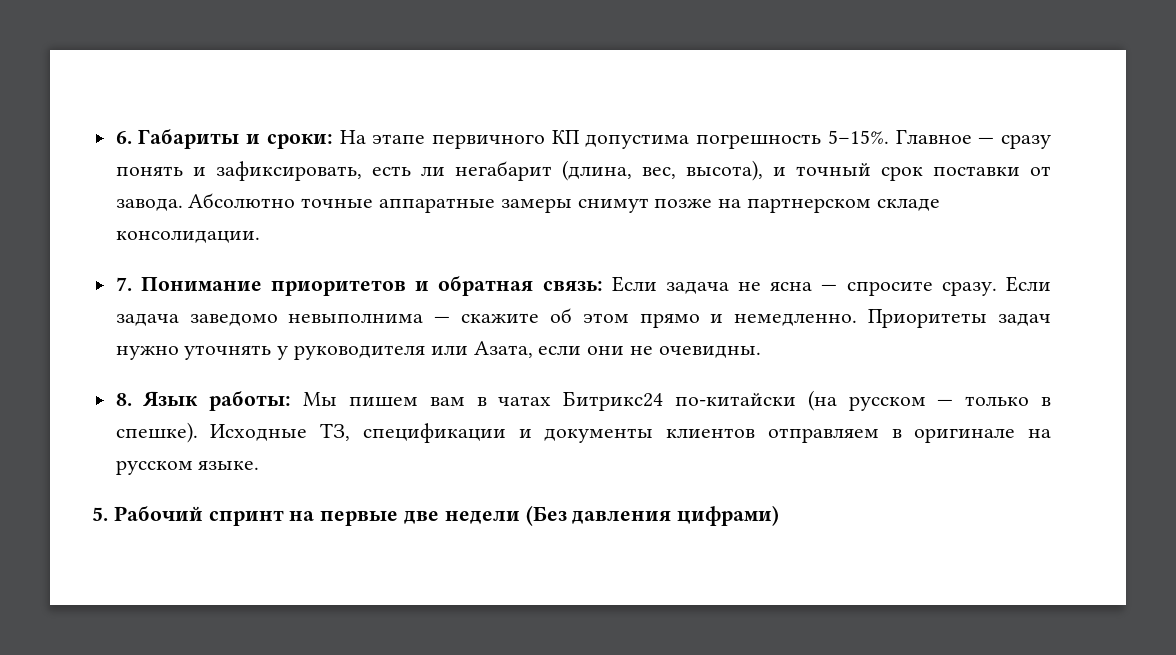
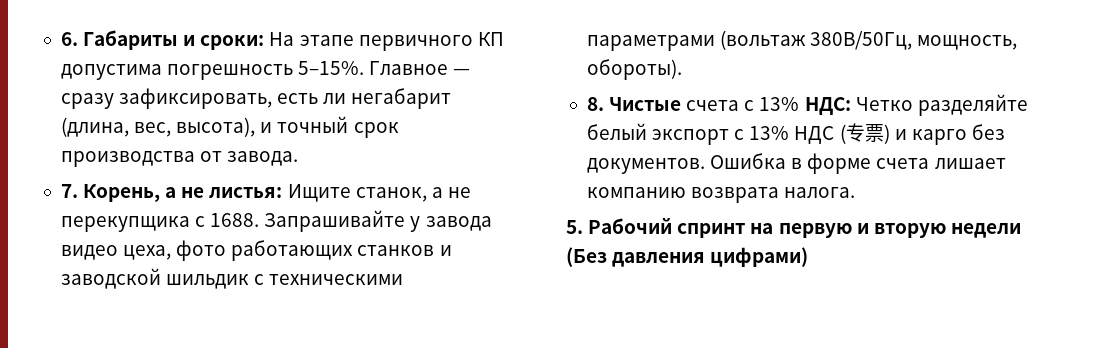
[115,166,206,176] понять и -> (114, 101) none
[932,166,1020,176] поставки -> [60,151,195,167] производства
[188,193,940,213] [115,230,260,243] [115,276,1051,296] [115,308,1052,328] [115,341,761,360] [115,390,1052,411] [115,422,1051,443] [115,460,260,475] Абсолютно точные аппаратные замеры снимут позже на партнерском складе консолидации. // 7. Понимание приоритетов и обратная связь: Если задача не ясна — спросите сразу. Если задача заведомо невыполнима — скажите об этом прямо и немедленно. Приоритеты задач нужно уточнять у руководителя или Азата, если они не очевидны. // 8. Язык работы: Мы пишем вам в чатах Битрикс24 по-китайски (на русском — только в спешке). Исходные ТЗ, спецификации и документы клиентов отправляем в оригинале на русском языке. -> [60,184,471,202] [60,210,492,232] [60,240,452,261] [60,268,404,289] [586,30,1018,51] [586,59,682,80] [586,94,1028,116] [586,123,1005,145] [586,153,1006,174] [586,187,856,203] // 7. Корень, а не листья: Ищите станок, а не перекупщика с 1688. Запрашивайте у завода видео цеха, фото работающих станков и заводской шильдик с техническими параметрами (вольтаж 380В/50Гц, мощность, обороты). // 8. Чистые счета с 13% НДС: Четко разделяйте белый экспорт с 13% НДС (专票) и карго без документов. Ошибка в форме счета лишает компанию возврата налога.
[320,510,440,526] первые две -> [778,223,946,238] первую и вторую

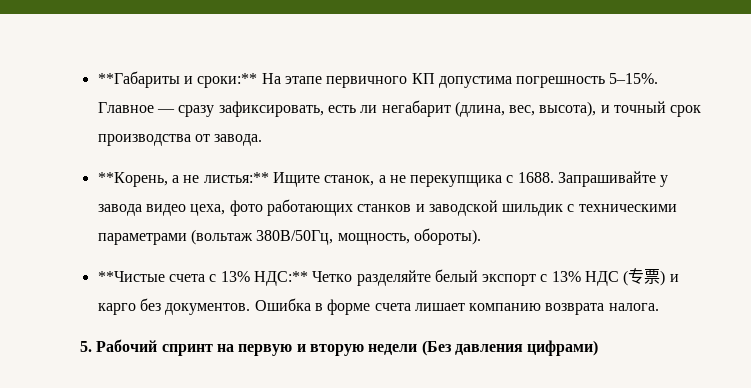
[60,30,265,50] 6. Габариты и сроки: -> [97,71,258,88] **Габариты и сроки:**
[60,184,283,202] 7. Корень, а не листья: -> [97,172,269,187] **Корень, а не листья:**
[586,97,682,111] 8. Чистые -> [97,271,165,282] **Чистые
[804,97,851,116] НДС: -> [253,271,308,286] НДС:**

